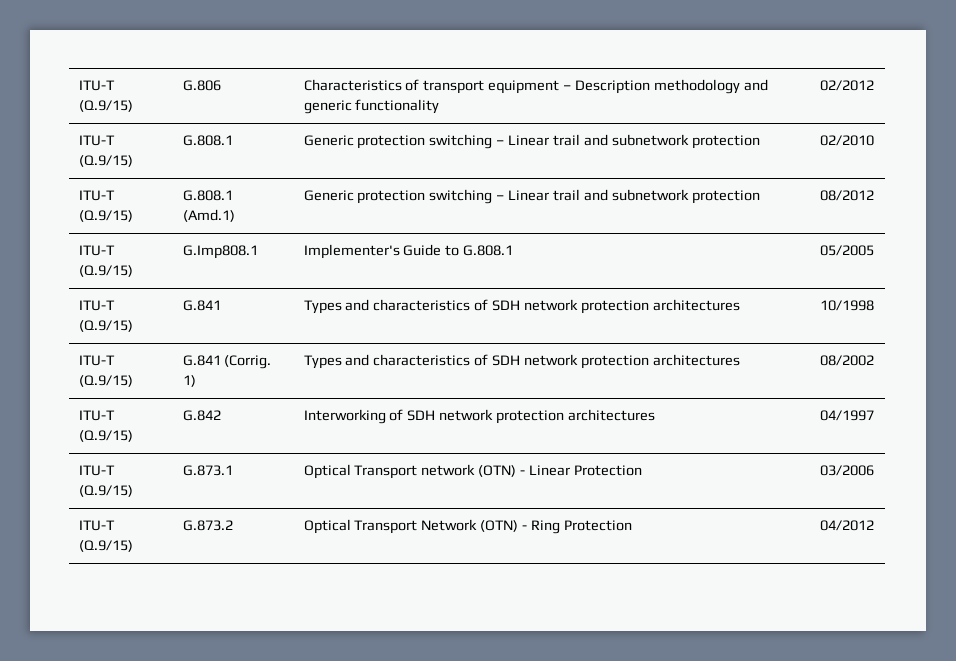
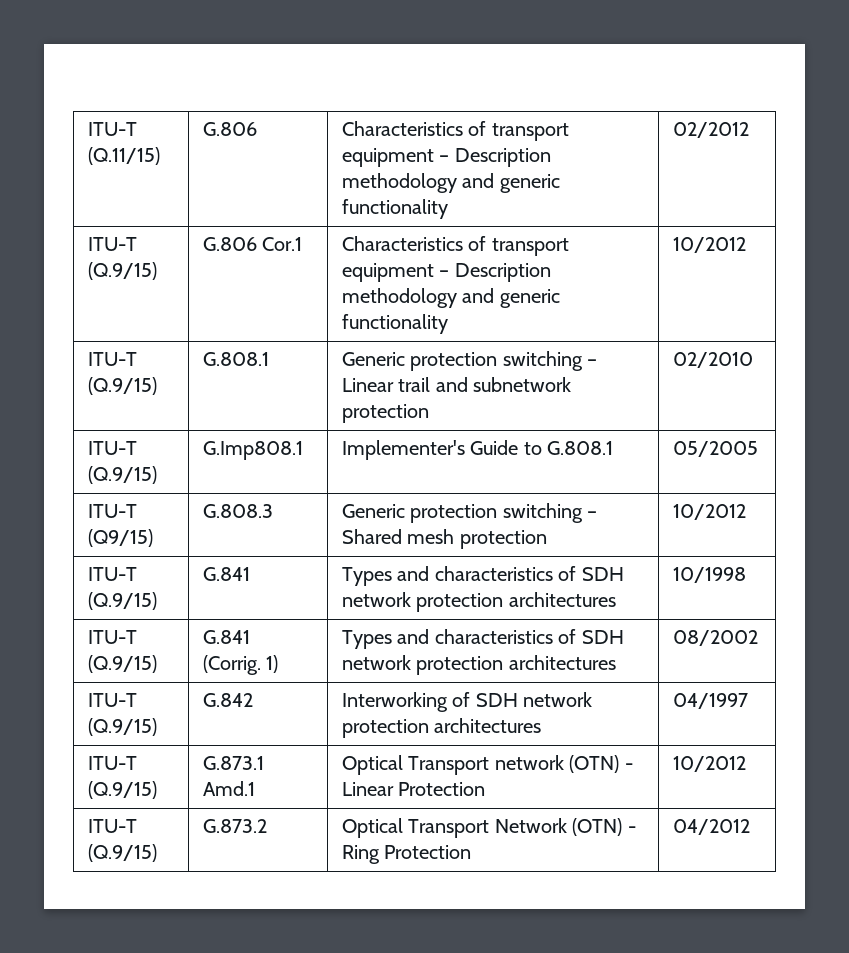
[78,80,115,91] [78,100,133,112] ITU-T (Q.9/15) -> [88,122,138,136] [88,147,161,165] ITU-T (Q.11/15)
(874, 85) none -> [88,237,138,251] [88,262,158,280] [203,237,303,251] [342,236,569,256] [342,263,551,282] [342,288,560,308] [342,314,449,334] [673,237,747,253] // ITU-T (Q.9/15) | G.806 Cor.1 | Characteristics of transport equipment – Description methodology and generic functionality | 10/2012
[78,190,115,201] [78,210,133,222] [182,190,233,201] [182,209,235,222] [303,189,760,204] [819,190,874,201] // ITU-T (Q.9/15) | G.808.1 (Amd.1) | Generic protection switching – Linear trail and subnetwork protection | 08/2012 -> (754, 360) none
(874, 250) none -> [88,504,138,518] [88,529,154,547] [203,504,274,518] [342,503,598,523] [342,529,547,549] [673,504,747,520] // ITU-T (Q9/15) | G.808.3 | Generic protection switching – Shared mesh protection | 10/2012
(233, 470) none -> [203,781,256,796] Amd.1
[819,465,874,476] 03/2006 -> [673,756,747,772] 10/2012

